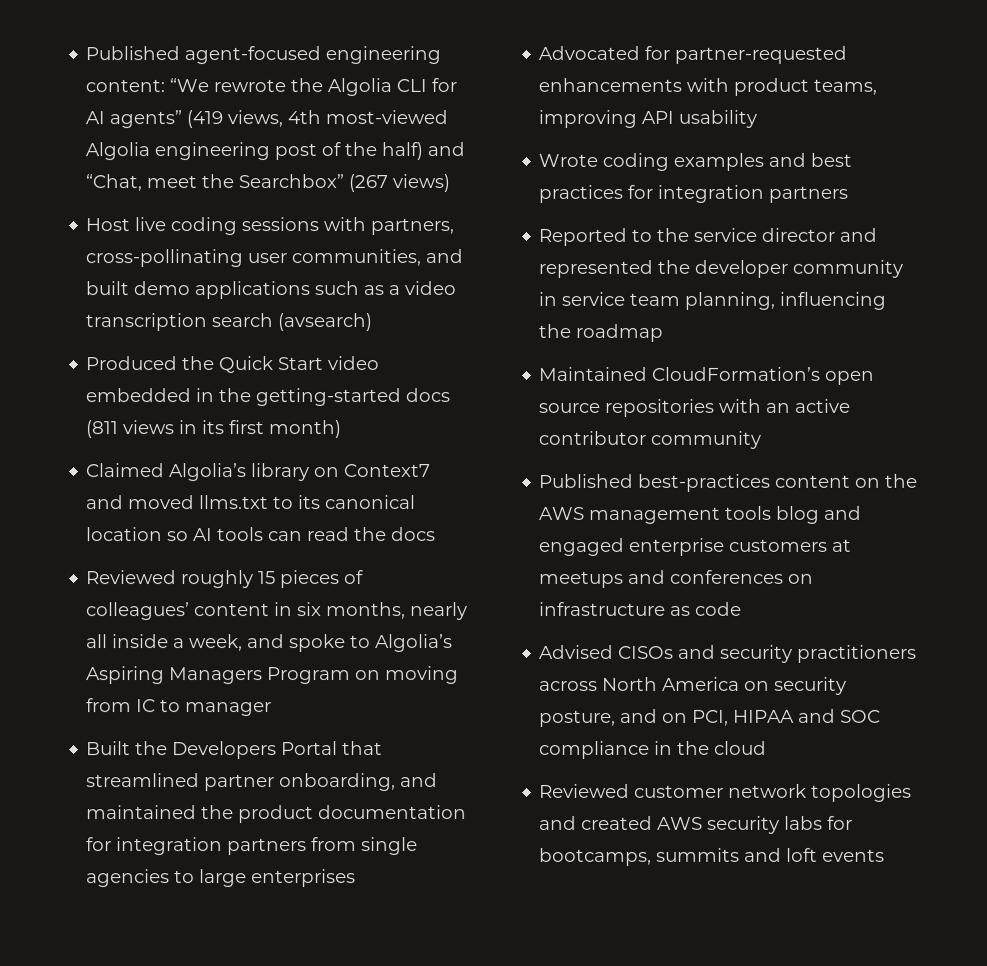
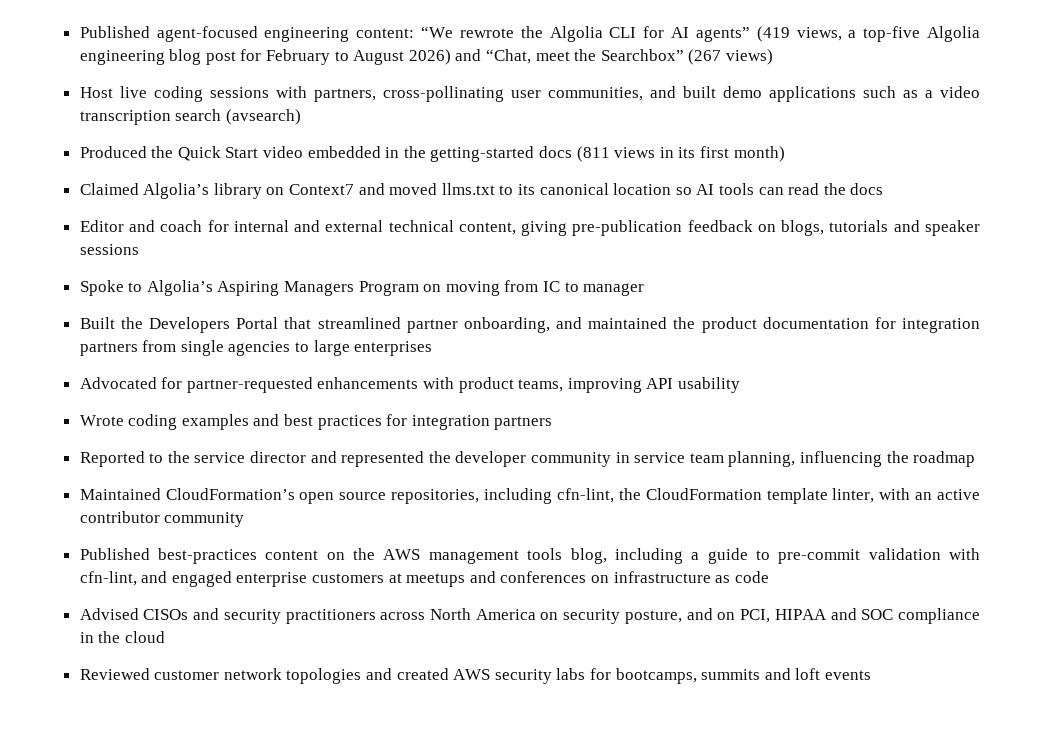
[287,110,449,125] [85,142,424,161] 4th most-viewed Algolia engineering post of the half) -> [848,26,980,42] [79,49,451,65] a top-five Algolia engineering blog post for February to August 2026)
[86,570,365,589] [86,602,469,621] [86,634,347,653] Reviewed roughly 15 pieces of colleagues’ content in six months, nearly all inside a week, and spoke -> [79,220,980,236] [79,244,139,255] [79,280,124,296] Editor and coach for internal and external technical content, giving pre-publication feedback on blogs, tutorials and speaker sessions // Spoke
[604,398,715,417] repositories -> [391,488,875,504] repositories, including cfn-lint, the CloudFormation template linter,
[776,505,821,524] blog -> [570,548,981,564] [79,571,137,586] blog, including a guide to pre-commit validation with cfn-lint,

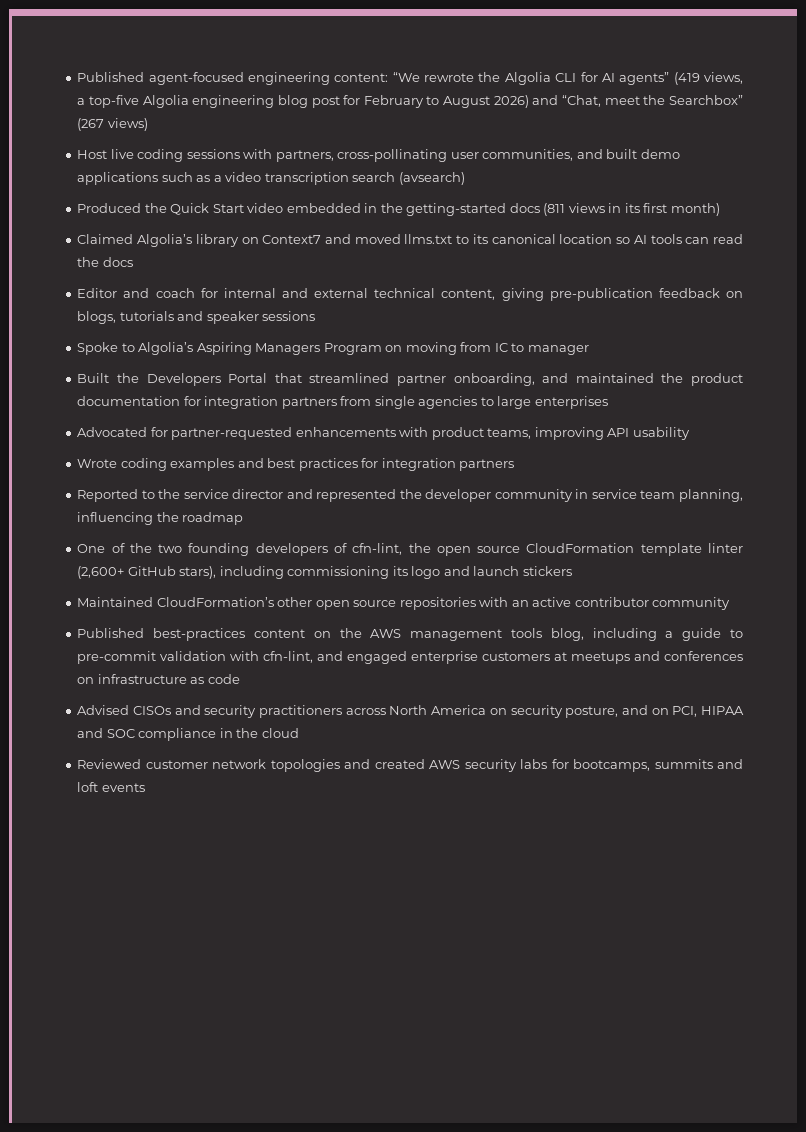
(976, 459) none -> [77,543,743,556] [77,566,572,579] // One of the two founding developers of cfn-lint, the open source CloudFormation template linter (2,600+ GitHub stars), including commissioning its logo and launch stickers
[299,488,875,504] open source repositories, including cfn-lint, the CloudFormation template linter, -> [277,597,476,610] other open source repositories

